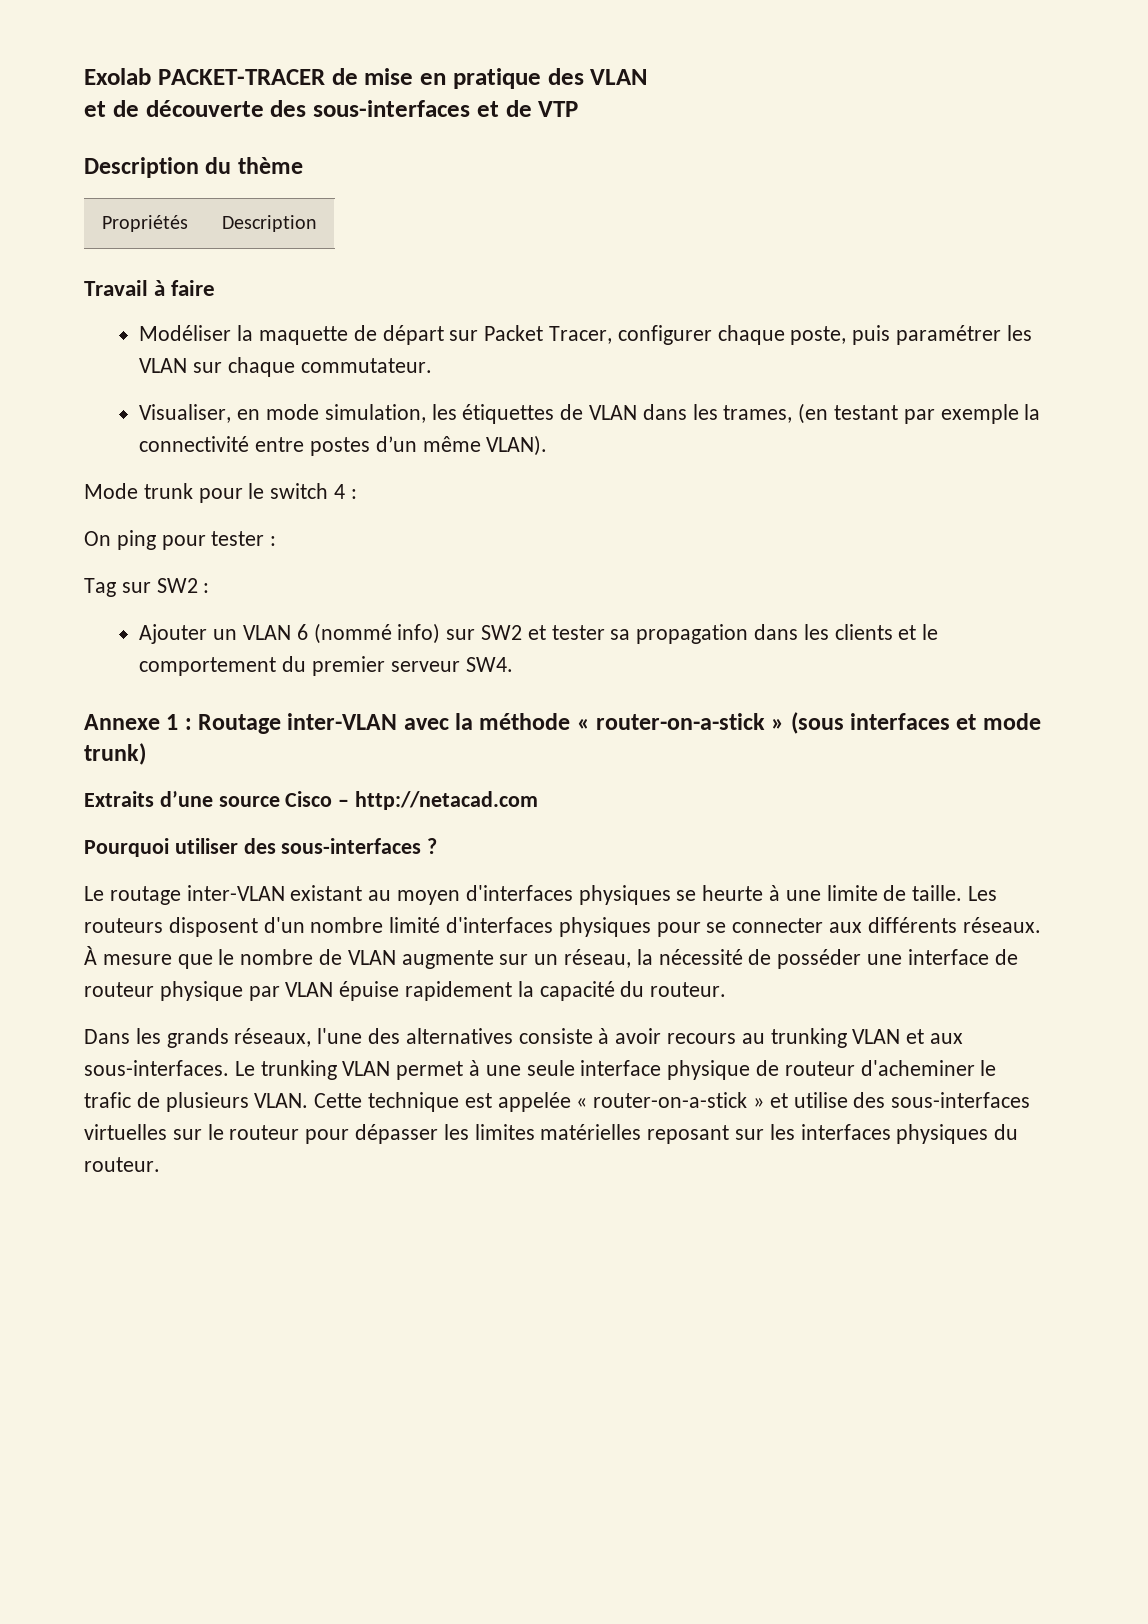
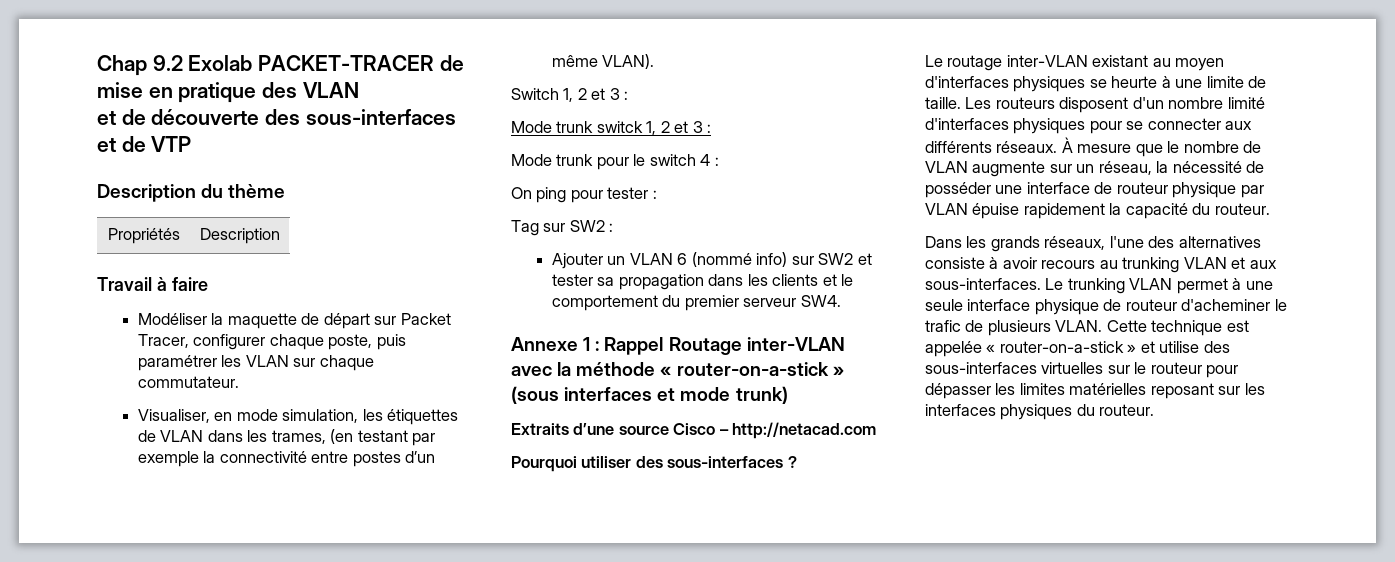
(84, 76) none -> [97,55,183,76] Chap 9.2
(548, 445) none -> [511,88,629,102] [511,121,712,135] // Switch 1, 2 et 3 : // Mode trunk switck 1, 2 et 3 :
(192, 724) none -> [604,337,664,355] Rappel

